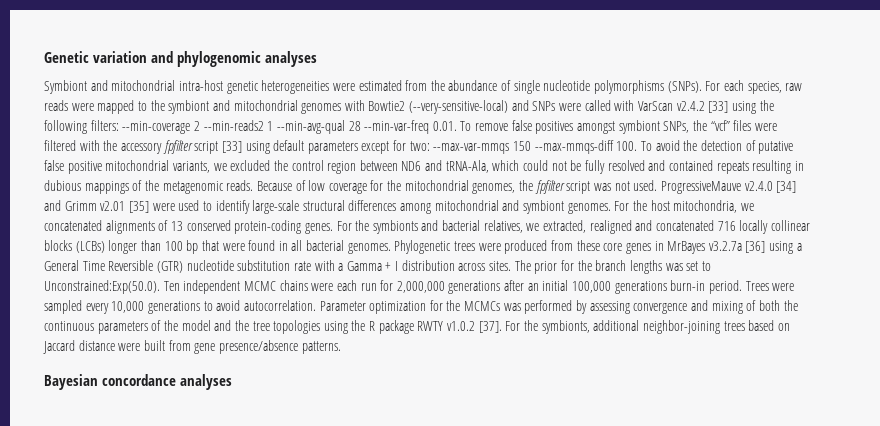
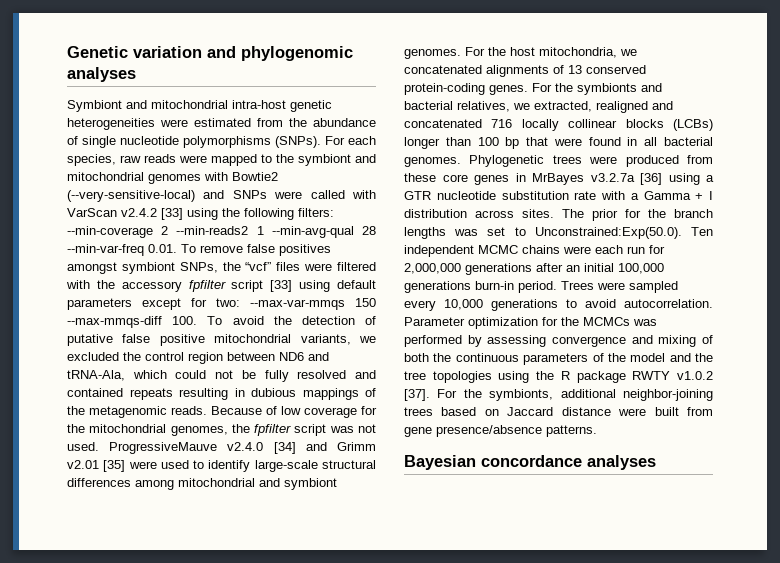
[44,260,183,273] General Time Reversible (GTR) -> [404,191,431,200] GTR

